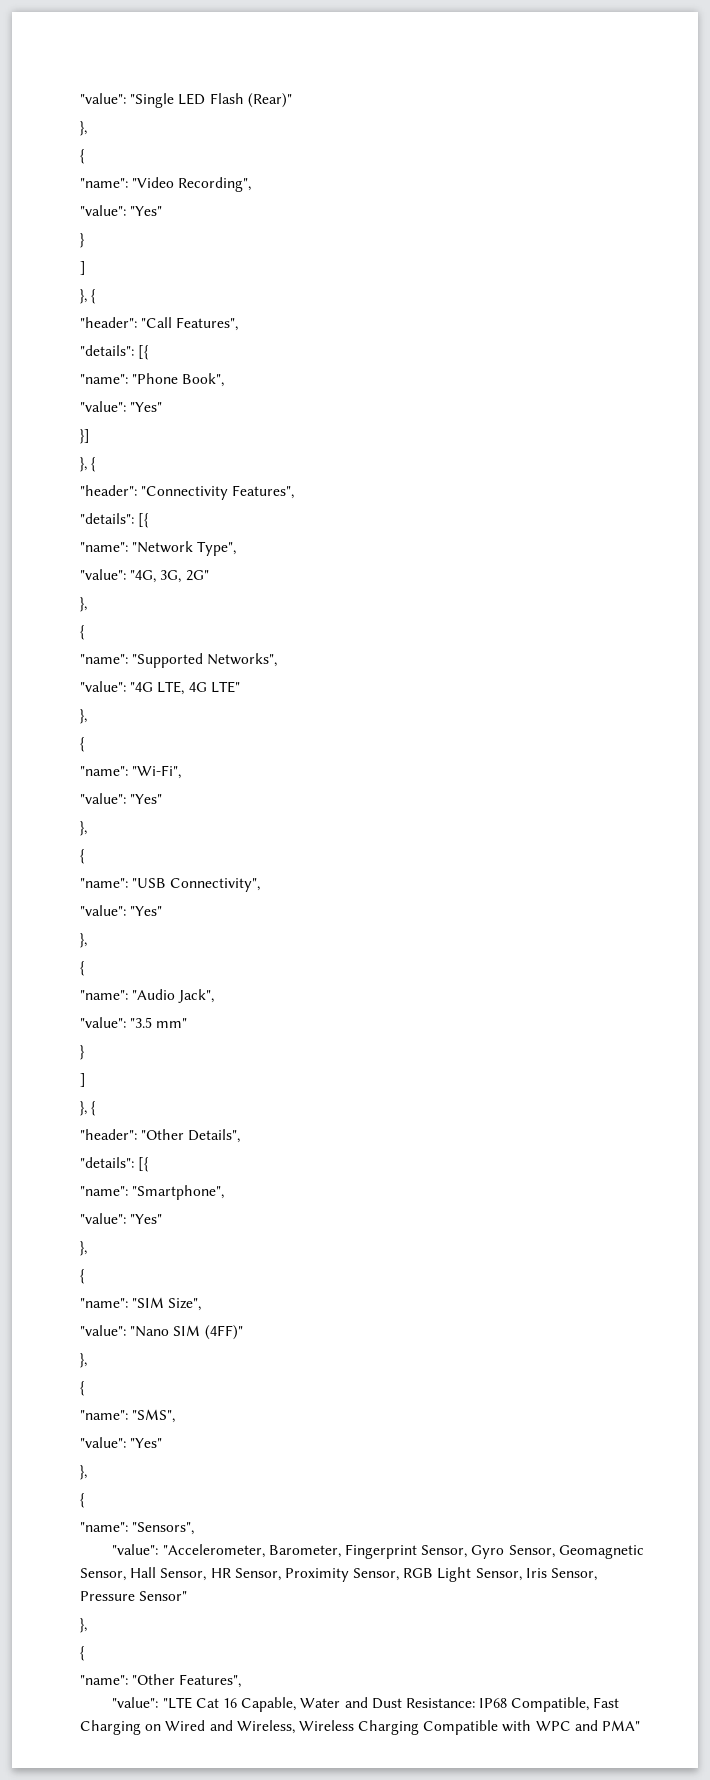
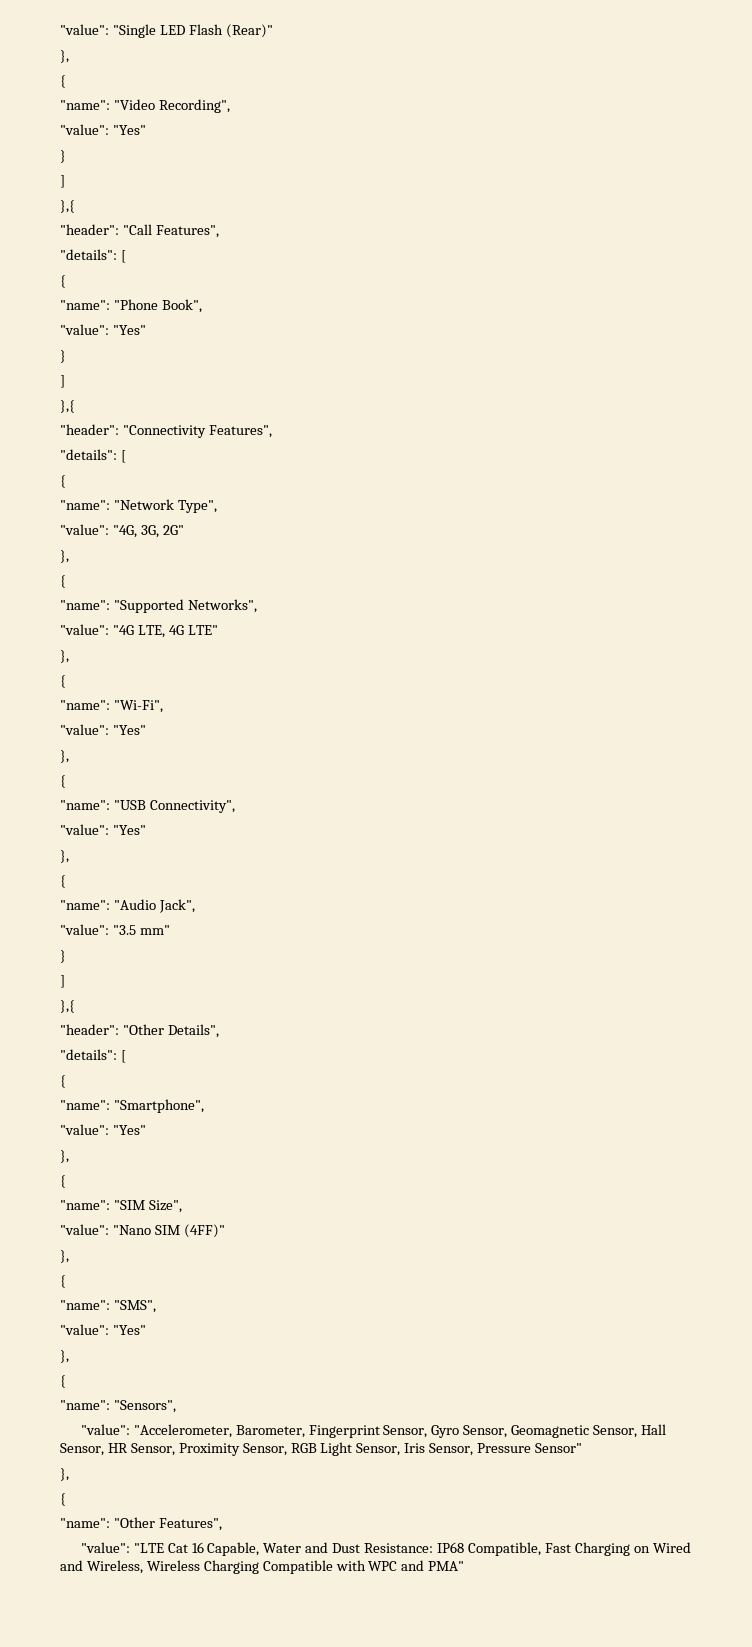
[80,289,97,304] }, { -> [60,200,75,213] },{
[138,345,150,360] [{ -> [120,250,126,263] [60,275,66,288] [ // {
[80,429,90,444] [80,457,97,472] }] // }, { -> [60,350,66,363] [60,375,65,388] [60,400,75,413] } // ] // },{
[138,513,150,528] [{ -> [120,450,126,463] [60,475,66,488] [ // {
[80,1101,97,1116] }, { -> [60,1000,75,1013] },{
[138,1157,150,1172] [{ -> [120,1050,126,1063] [60,1075,66,1088] [ // {

